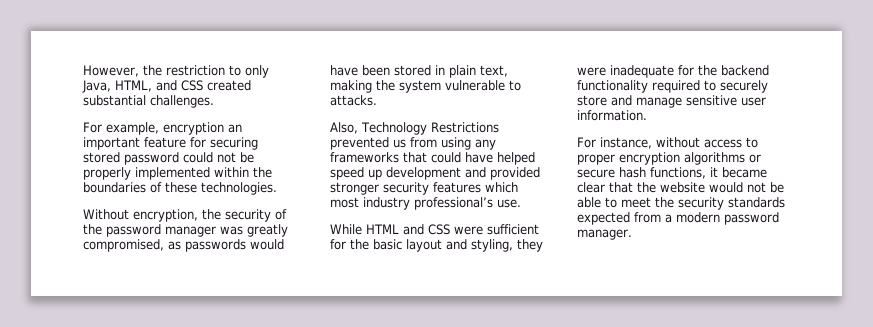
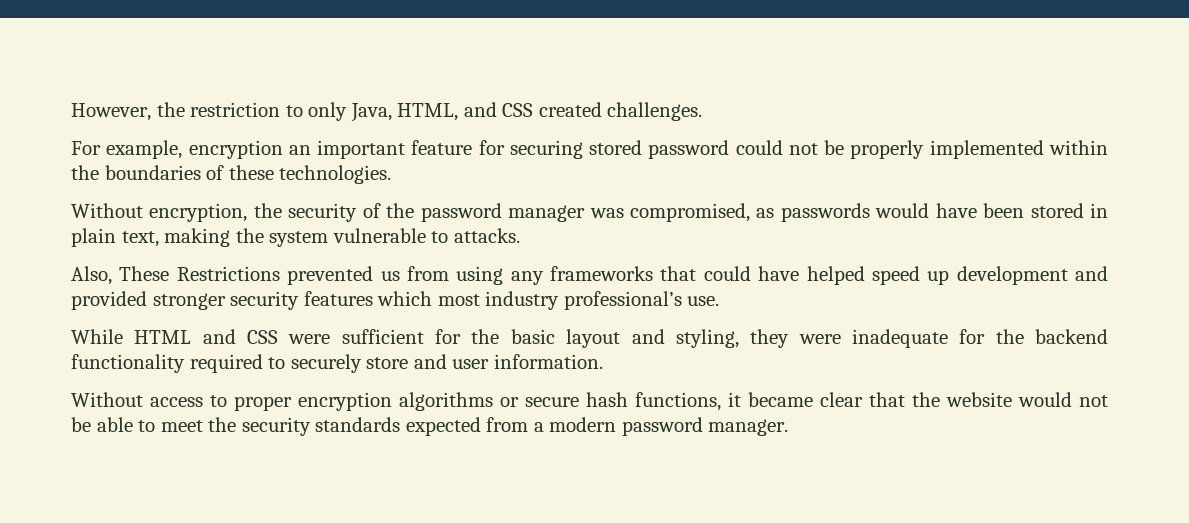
[83,95,146,106] substantial -> (602, 109) none
[247,224,288,237] greatly -> (624, 213) none
[361,122,427,135] Technology -> [119,266,170,281] These
[636,95,737,108] manage sensitive -> (447, 361) none
[577,137,700,149] For instance, without -> [71,392,143,407] Without

